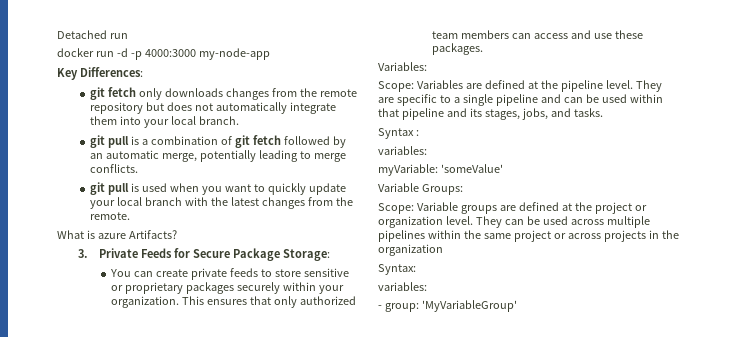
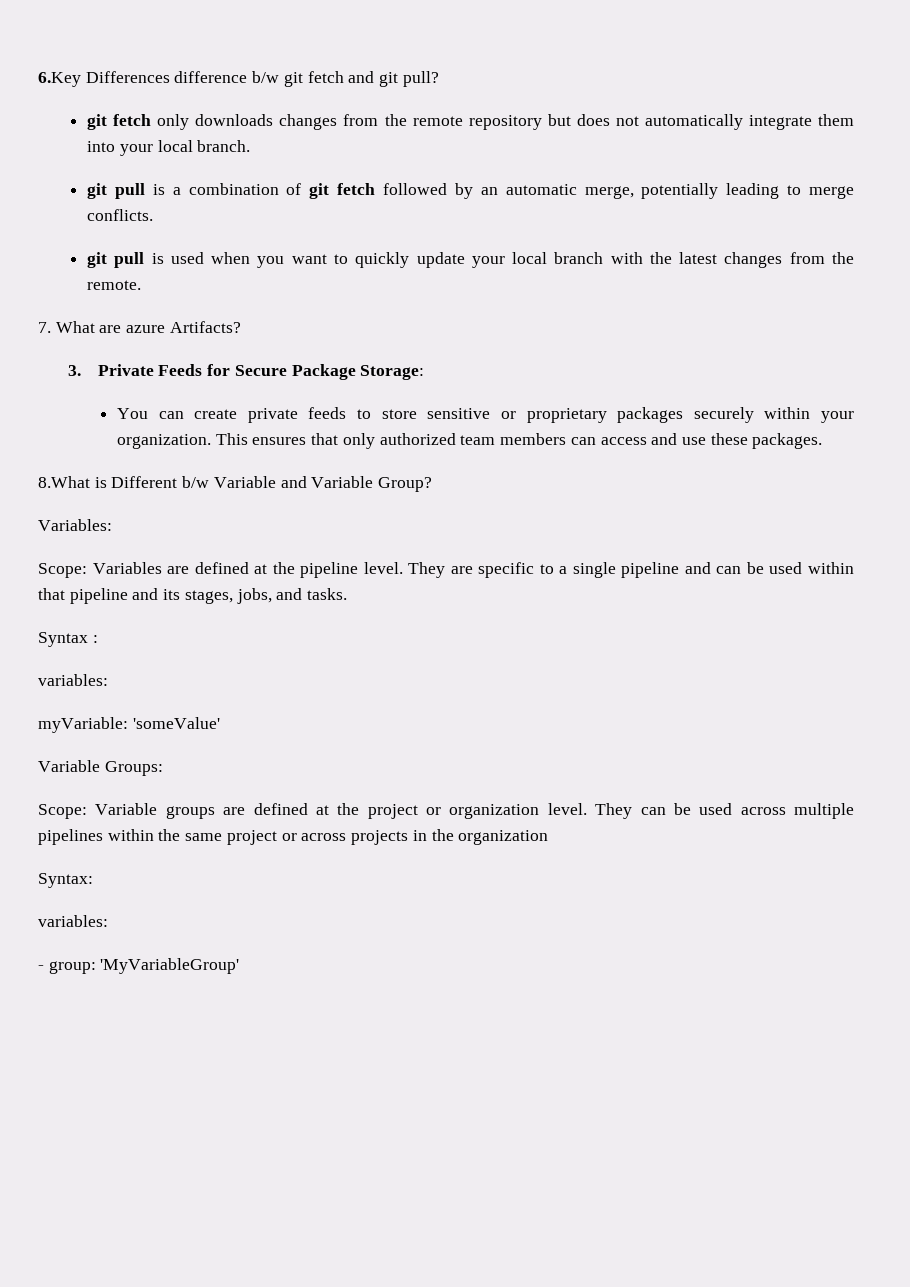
[57,30,128,39] [57,48,270,60] [57,67,143,80] Detached run // docker run -d -p 4000:3000 my-node-app // Key Differences: -> [38,71,439,87] 6.Key Differences difference b/w git fetch and git pull?
[57,230,95,239] What is -> [38,321,122,333] 7. What are
(484, 49) none -> [38,476,433,492] // 8.What is Different b/w Variable and Variable Group?

